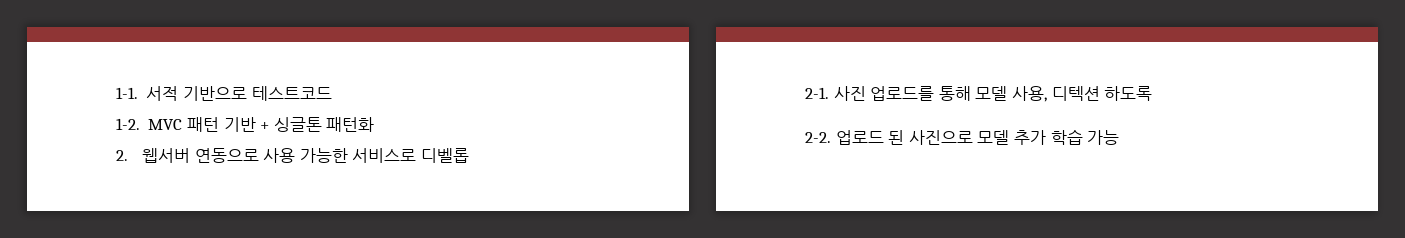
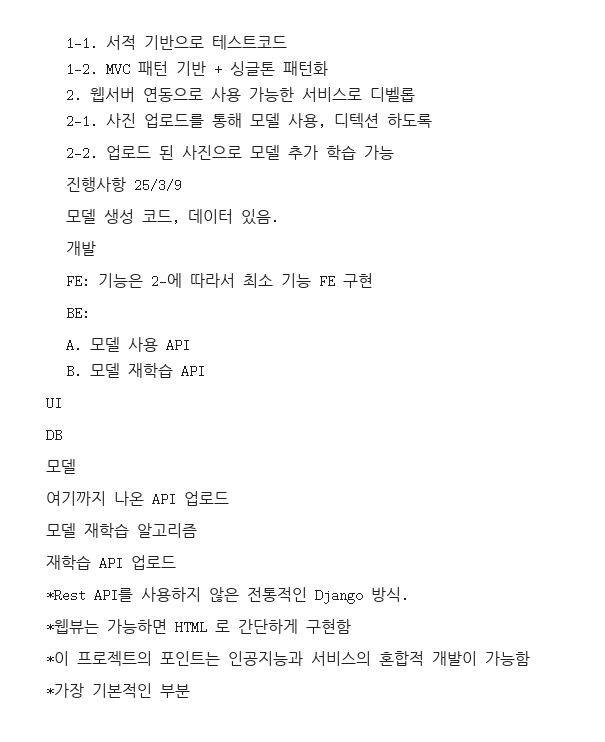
(1120, 137) none -> [65,177,182,192] [65,209,279,225] [65,241,96,256] [65,273,373,288] [65,307,90,320] [65,337,190,352] [65,363,205,378] [46,397,62,410] [46,429,62,442] [46,459,76,474] [46,491,229,506] [46,523,197,538] [46,555,176,570] [46,587,409,604] [46,619,351,634] [46,651,530,666] [46,683,190,698] // 진행사항 25/3/9 // 모델 생성 코드, 데이터 있음. // 개발 // FE: 기능은 2-에 따라서 최소 기능 FE 구현 // BE: // A. 모델 사용 API // B. 모델 재학습 API // UI // DB // 모델 // 여기까지 나온 API 업로드 // 모델 재학습 알고리즘 // 재학습 API 업로드 // *Rest API를 사용하지 않은 전통적인 Django 방식. // *웹뷰는 가능하면 HTML 로 간단하게 구현함 // *이 프로젝트의 포인트는 인공지능과 서비스의 혼합적 개발이 가능함 // *가장 기본적인 부분

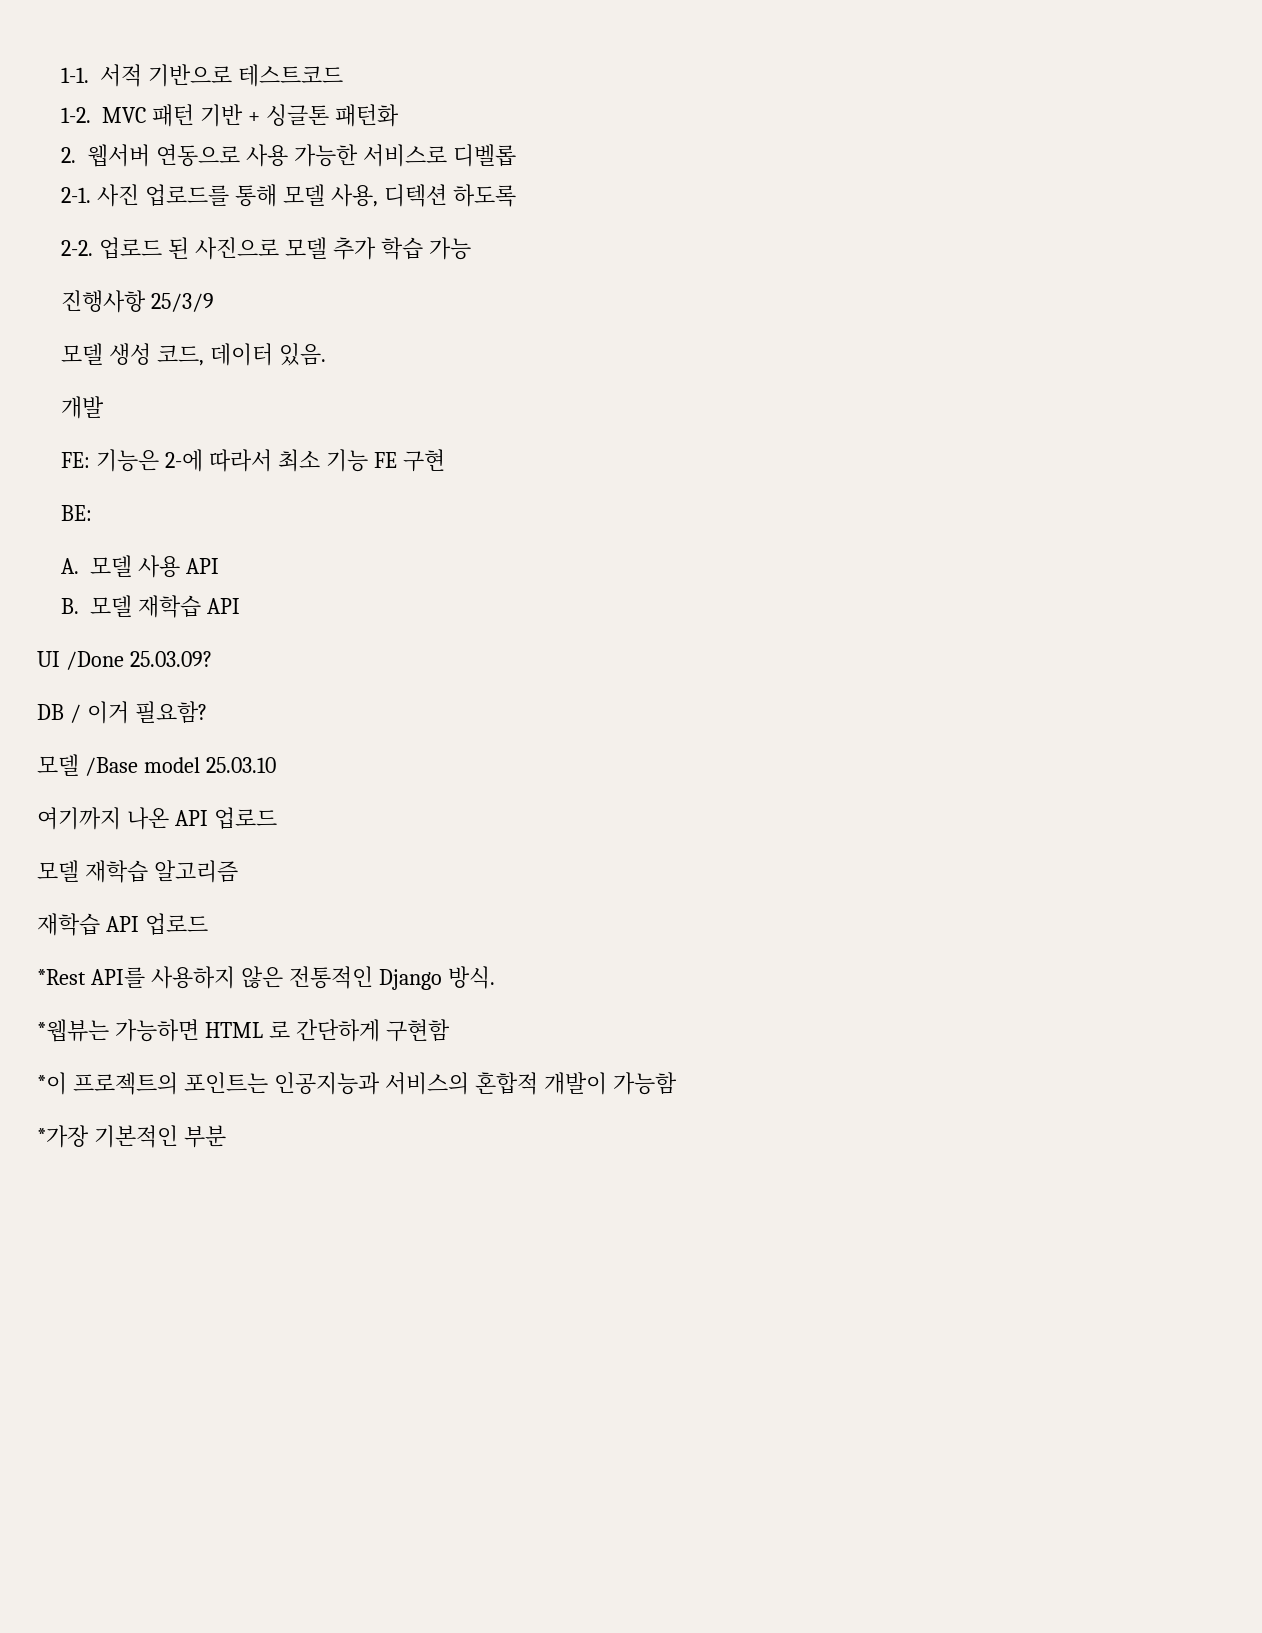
(62, 403) none -> [65,651,212,670] /Done 25.03.09?
[46,459,76,474] // 모델 -> [69,701,207,724] [37,754,276,776] / 이거 필요함? // 모델 /Base model 25.03.10

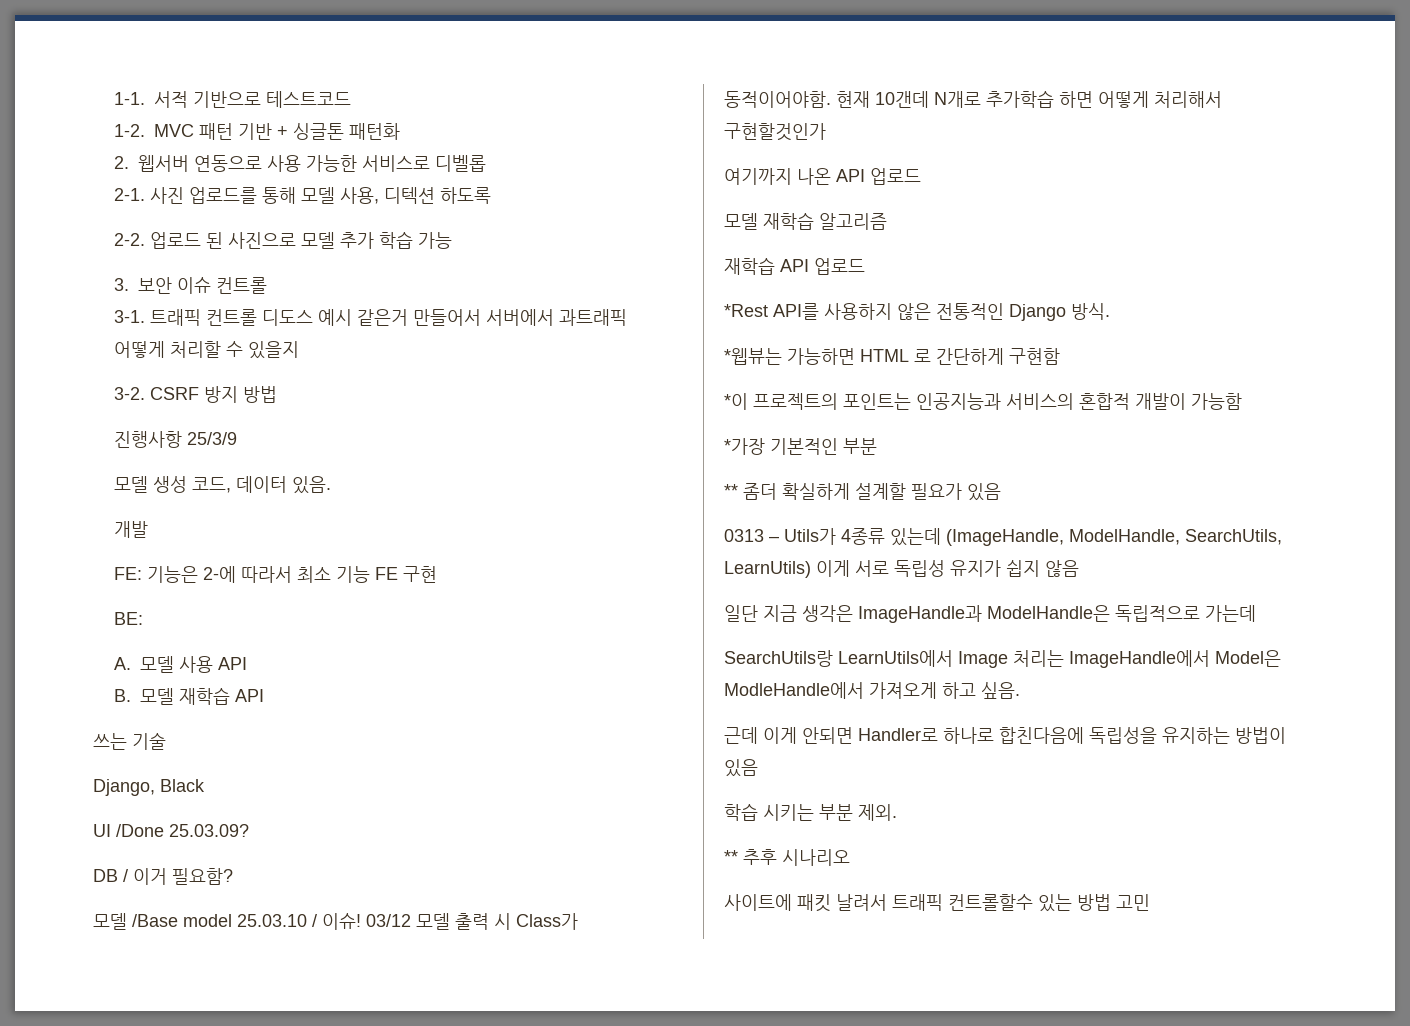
(472, 248) none -> [114,277,268,294] [114,309,628,326] [114,341,300,359] [114,386,278,403] // 3. 보안 이슈 컨트롤 // 3-1. 트래픽 컨트롤 디도스 예시 같은거 만들어서 서버에서 과트래픽 어떻게 처리할 수 있을지 // 3-2. CSRF 방지 방법
(241, 606) none -> [93,732,166,750] [93,779,205,796] // 쓰는 기술 // Django, Black
(276, 765) none -> [312,913,578,930] [724,90,1222,108] [724,123,826,141] / 이슈! 03/12 모델 출력 시 Class가 동적이어야함. 현재 10갠데 N개로 추가학습 하면 어떻게 처리해서 구현할것인가
(226, 1136) none -> [724,483,1001,501] [724,528,1282,546] [724,560,1079,578] [724,605,1256,623] [724,650,1281,668] [724,682,1020,699] [724,727,1286,744] [724,759,758,777] [724,803,897,821] [724,849,850,866] [724,894,1150,912] // ** 좀더 확실하게 설계할 필요가 있음 // 0313 – Utils가 4종류 있는데 (ImageHandle, ModelHandle, SearchUtils, LearnUtils) 이게 서로 독립성 유지가 쉽지 않음 // 일단 지금 생각은 ImageHandle과 ModelHandle은 독립적으로 가는데 // SearchUtils랑 LearnUtils에서 Image 처리는 ImageHandle에서 Model은 ModleHandle에서 가져오게 하고 싶음. // 근데 이게 안되면 Handler로 하나로 합친다음에 독립성을 유지하는 방법이 있음 // 학습 시키는 부분 제외. // ** 추후 시나리오 // 사이트에 패킷 날려서 트래픽 컨트롤할수 있는 방법 고민

